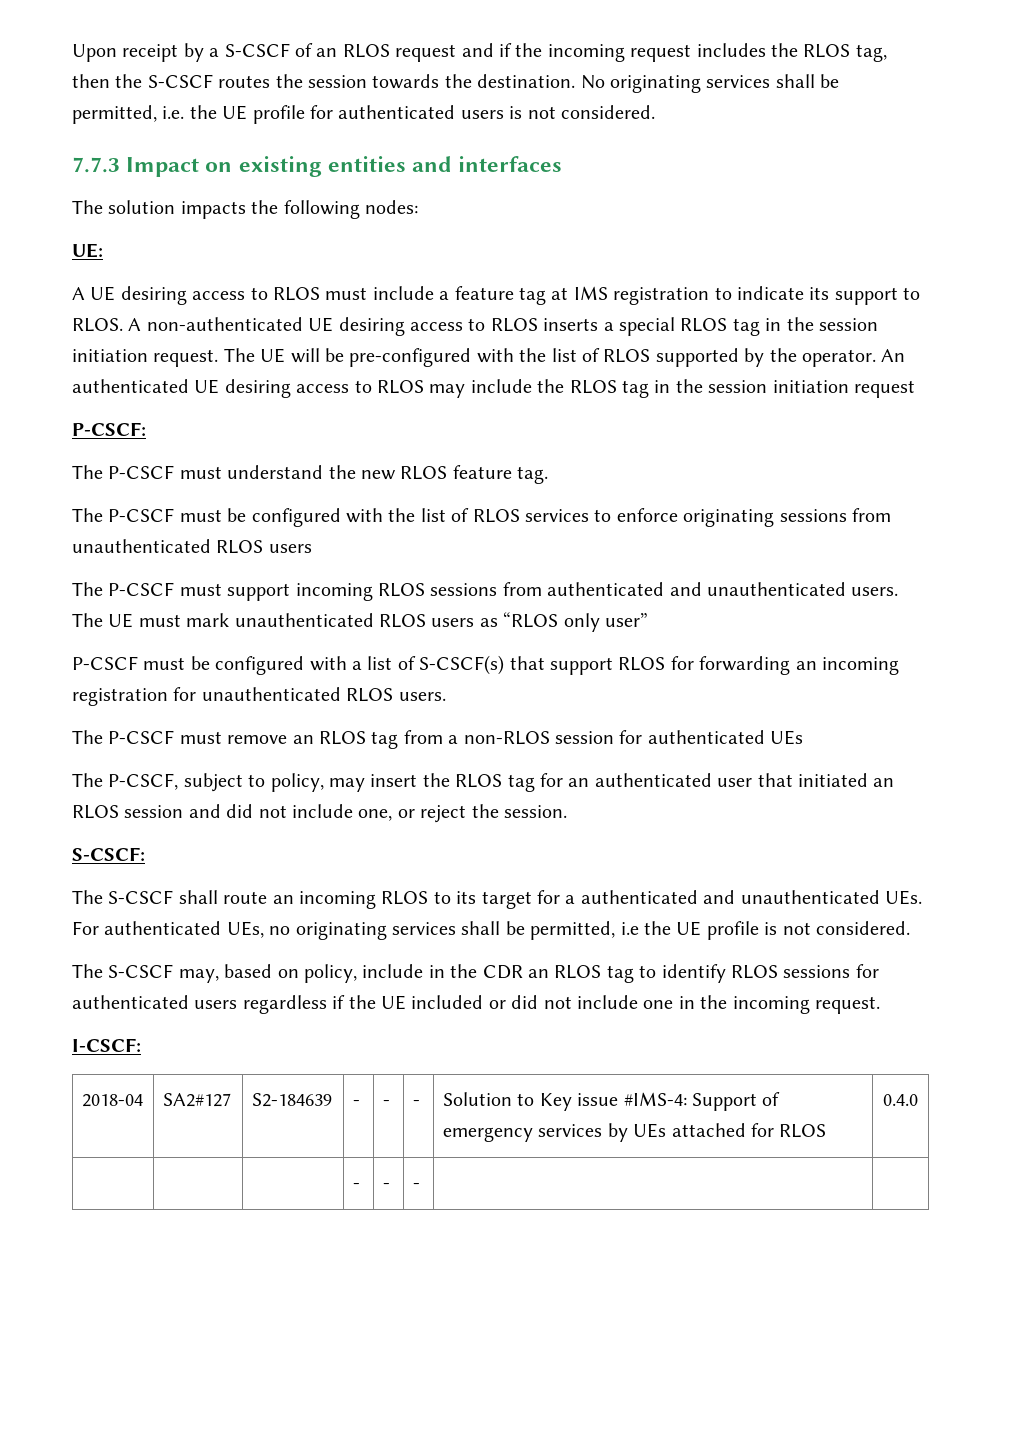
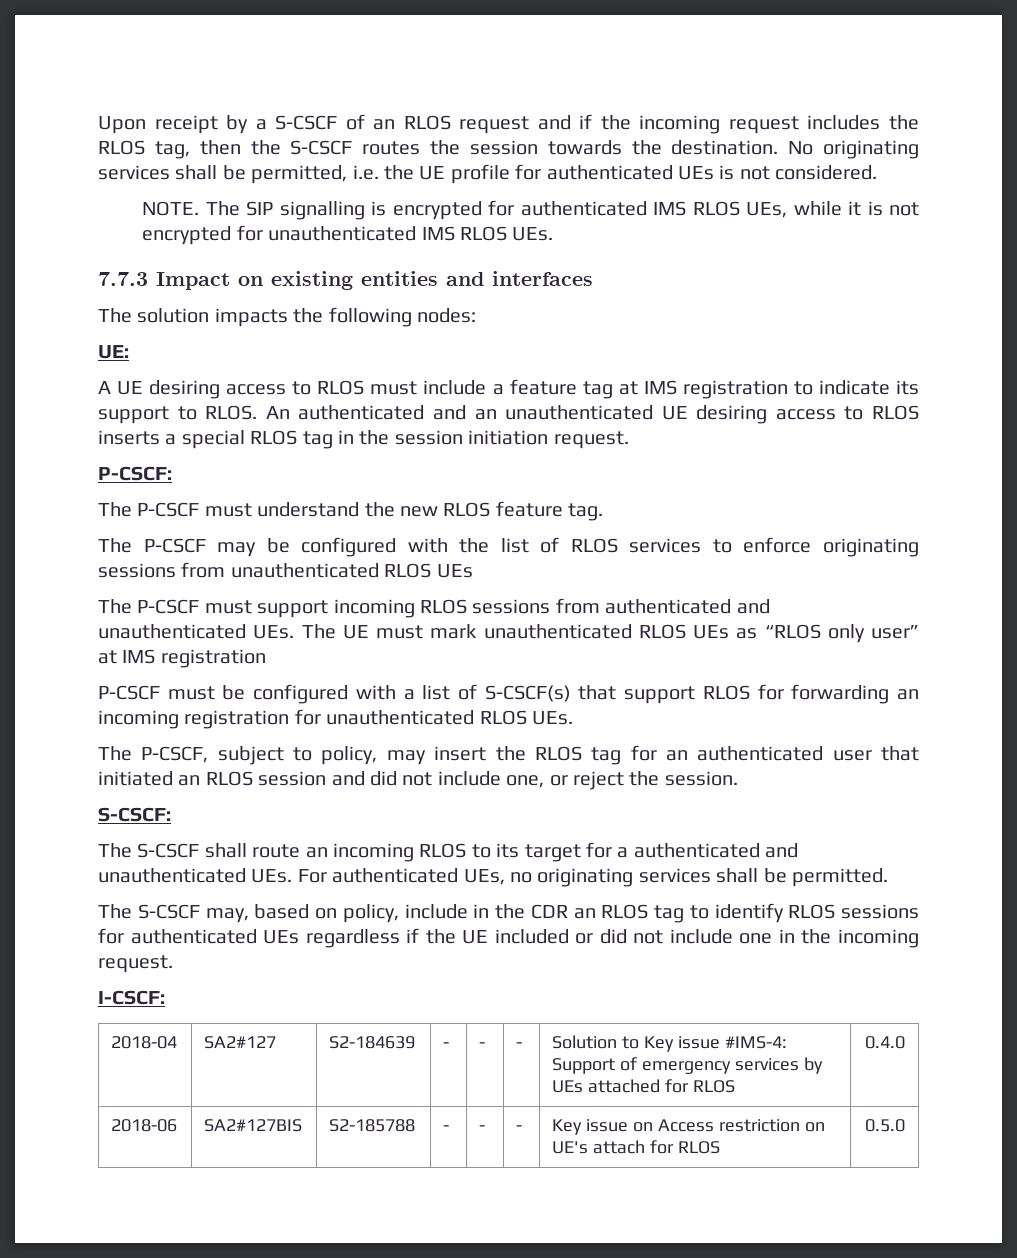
[460,105,655,119] users is not considered. -> [677,165,878,180] [142,200,919,220] [142,225,554,245] UEs is not considered. // NOTE. The SIP signalling is encrypted for authenticated IMS RLOS UEs, while it is not encrypted for unauthenticated IMS RLOS UEs.
[128,317,303,331] A non-authenticated -> [265,405,654,420] An authenticated and an unauthenticated
[223,348,906,367] [72,379,915,398] The UE will be pre-configured with the list of RLOS supported by the operator. An authenticated UE desiring access to RLOS may include the RLOS tag in the session initiation request -> (629, 440) none
[179,509,222,522] must -> [217,542,257,557] may
[268,544,312,553] users -> [436,564,473,578] UEs
[851,587,899,596] users. -> [253,625,295,639] UEs.
[431,618,475,627] users -> [693,625,729,639] UEs
(648, 619) none -> [98,649,266,668] at IMS registration
[398,692,446,701] [72,730,804,749] users. // The P-CSCF must remove an RLOS tag from a non-RLOS session for authenticated UEs -> [532,711,573,725] UEs.
[530,921,910,940] permitted, i.e the UE profile is not considered. -> [791,868,888,887] permitted.
[194,1000,238,1009] users -> [263,930,300,944] UEs
[352,1183,360,1189] [382,1183,390,1189] [412,1183,420,1189] | | | - | - | - | | -> [111,1119,178,1132] [204,1119,303,1132] [329,1119,416,1132] [443,1125,450,1131] [479,1125,486,1131] [516,1125,523,1131] [552,1119,825,1135] [552,1140,720,1154] [864,1119,905,1132] 2018-06 | SA2#127BIS | S2-185788 | - | - | - | Key issue on Access restriction on UE's attach for RLOS | 0.5.0

